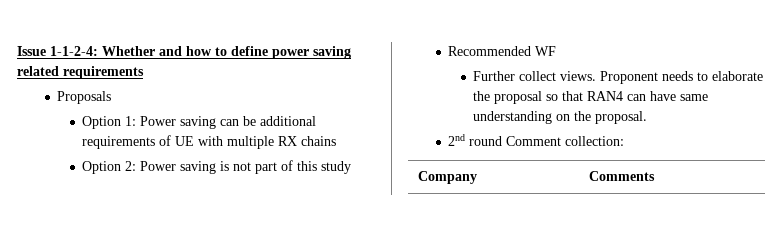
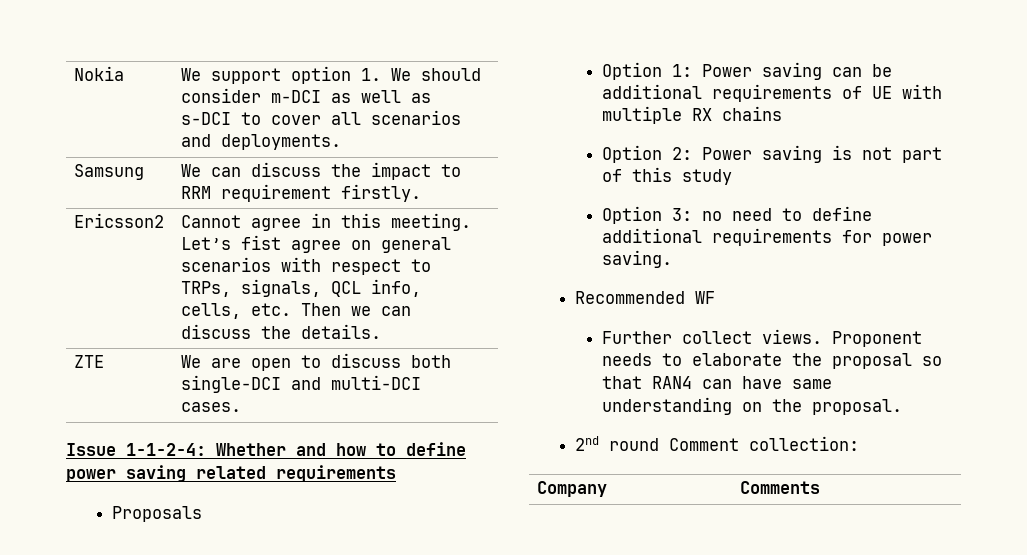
(17, 51) none -> [74,66,125,81] [181,66,482,84] [181,88,432,103] [181,110,462,125] [181,134,342,150] [74,164,145,180] [181,162,462,180] [181,184,422,202] [74,213,165,228] [181,213,472,231] [181,235,452,253] [181,257,432,275] [181,279,422,297] [181,303,412,319] [181,324,382,339] [74,355,105,368] [181,353,452,371] [181,375,422,393] [181,402,242,412] Nokia | We support option 1. We should consider m-DCI as well as s-DCI to cover all scenarios and deployments. // Samsung | We can discuss the impact to RRM requirement firstly. // Ericsson2 | Cannot agree in this meeting. Let’s fist agree on general scenarios with respect to TRPs, signals, QCL info, cells, etc. Then we can discuss the details. // ZTE | We are open to discuss both single-DCI and multi-DCI cases. //
(352, 167) none -> [601,206,872,224] [601,228,932,246] [601,250,672,268] // Option 3: no need to define additional requirements for power saving.

